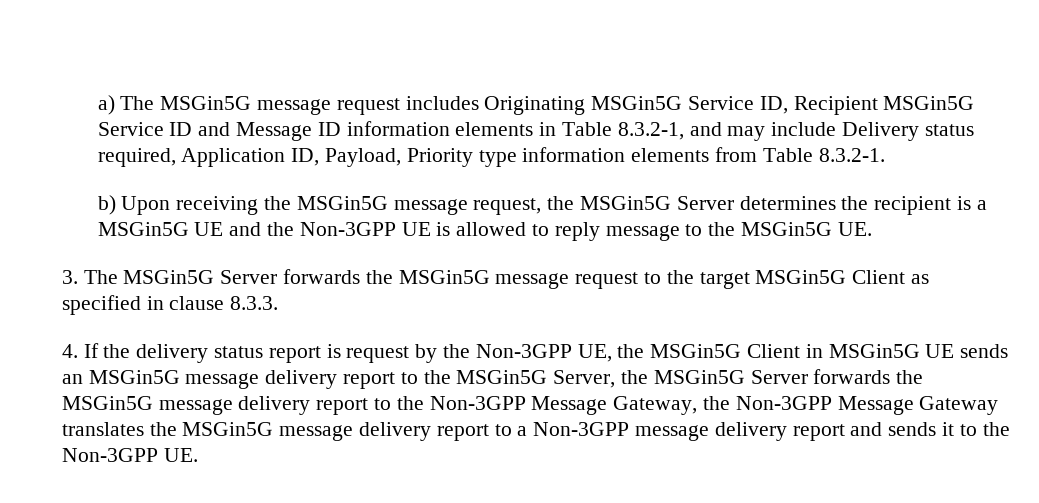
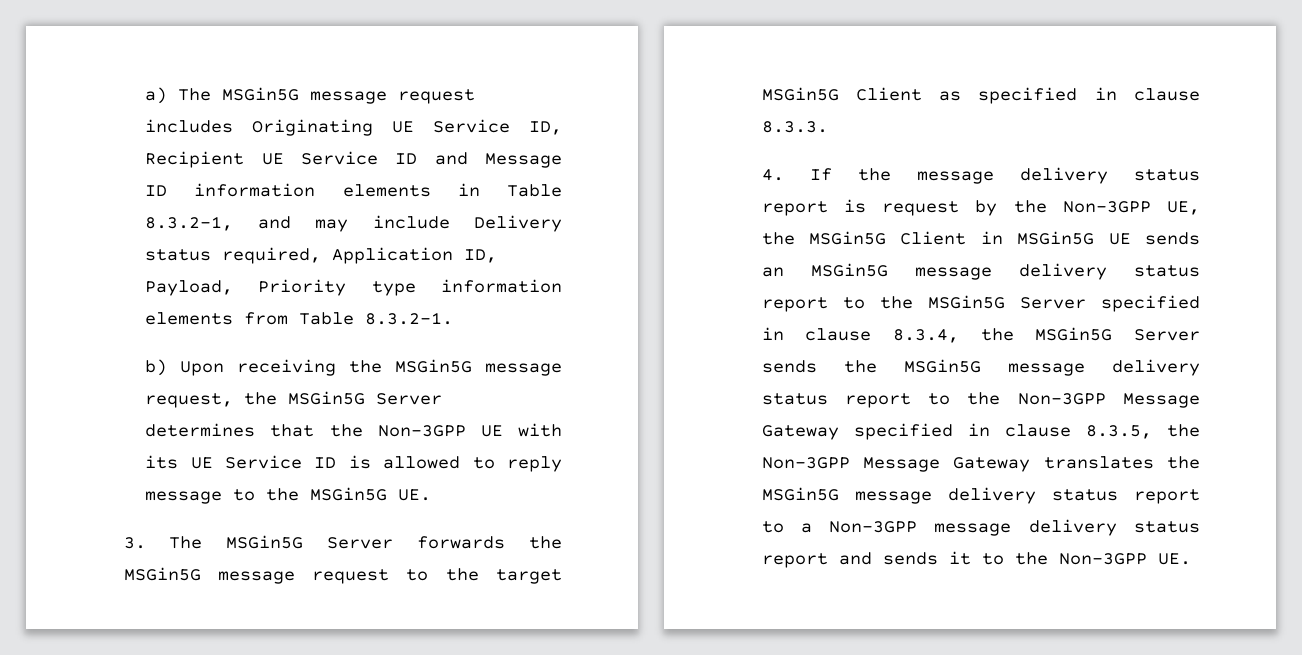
[591,96,683,110] MSGin5G -> [392,121,415,133] UE
[883,96,975,110] MSGin5G -> [261,153,284,165] UE
[841,196,987,215] [97,222,431,236] the recipient is a MSGin5G UE and the Non-3GPP UE -> [270,423,562,437] [145,455,337,469] that the Non-3GPP UE with its UE Service ID
(131, 351) none -> [916,171,994,184] message
(338, 379) none -> [1134,265,1200,277] status
[553,369,924,388] [61,396,311,415] Server, the MSGin5G Server forwards the MSGin5G message delivery -> [1019,295,1200,312] [761,327,1200,343] [761,359,1200,376] [761,393,828,405] Server specified in clause 8.3.4, the MSGin5G Server sends the MSGin5G message delivery status
[613,396,698,415] Gateway, -> [761,423,1152,440] Gateway specified in clause 8.3.5,
(431, 431) none -> [1051,489,1118,501] status
(787, 431) none -> [1134,521,1200,533] status

